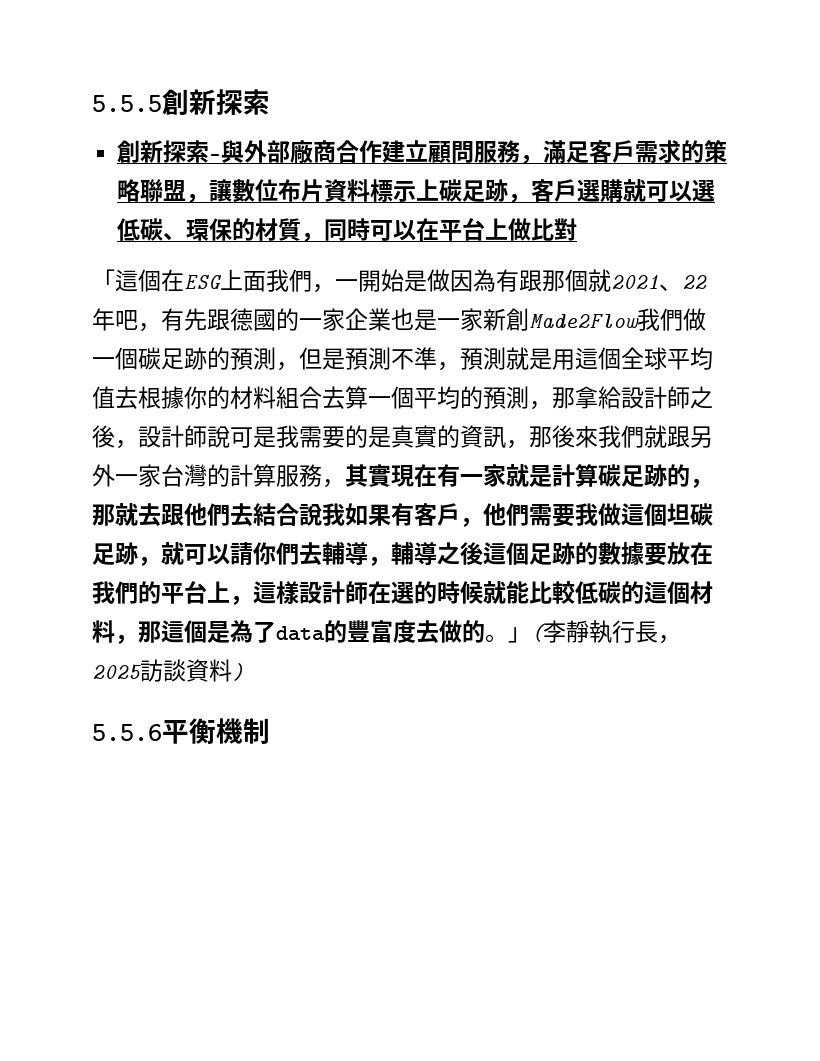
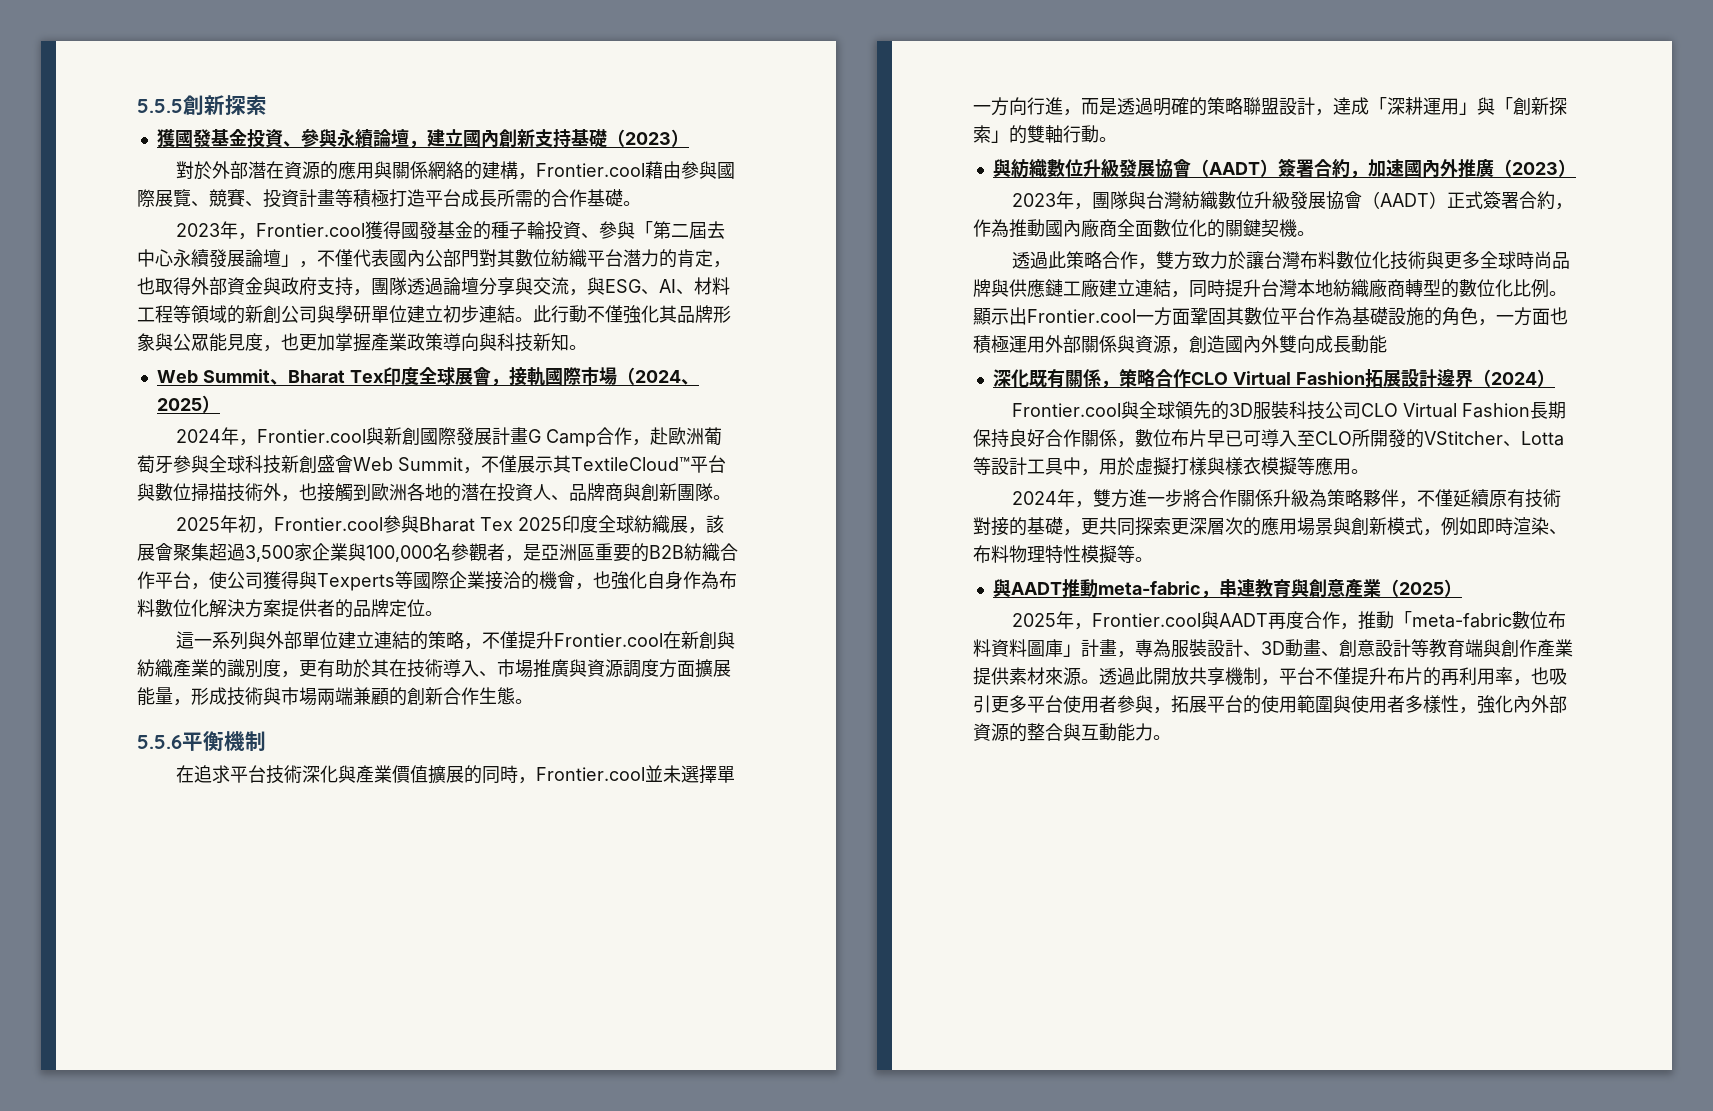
[117,140,728,164] [117,179,716,203] [117,218,578,242] [92,269,707,293] [92,308,706,332] [92,347,713,371] [92,386,713,410] [92,425,713,449] [92,464,713,488] [92,503,713,527] [92,541,713,566] [92,581,713,605] [92,620,681,644] [92,659,244,682] [92,718,270,744] 創新探索-與外部廠商合作建立顧問服務，滿足客戶需求的策略聯盟，讓數位布片資料標示上碳足跡，客戶選購就可以選低碳、環保的材質，同時可以在平台上做比對 // 「這個在ESG上面我們，一開始是做因為有跟那個就2021、22年吧，有先跟德國的一家企業也是一家新創Made2Flow我們做一個碳足跡的預測，但是預測不準，預測就是用這個全球平均值去根據你的材料組合去算一個平均的預測，那拿給設計師之後，設計師說可是我需要的是真實的資訊，那後來我們就跟另外一家台灣的計算服務，其實現在有一家就是計算碳足跡的，那就去跟他們去結合說我如果有客戶，他們需要我做這個坦碳足跡，就可以請你們去輔導，輔導之後這個足跡的數據要放在我們的平台上，這樣設計師在選的時候就能比較低碳的這個材料，那這個是為了data的豐富度去做的。」(李靜執行長，2025訪談資料) // 5.5.6平衡機制 -> [156,128,689,148] [176,161,736,180] [137,189,641,208] [176,221,726,240] [137,249,731,268] [137,277,730,296] [137,305,731,324] [137,333,587,352] [156,367,699,386] [156,395,220,413] [176,427,723,447] [137,455,726,474] [137,483,731,502] [176,515,725,534] [137,543,738,562] [137,571,737,591] [137,599,443,618] [176,631,736,650] [137,659,731,678] [137,687,533,706] [137,731,266,751] [176,765,736,784] [973,97,1567,116] [973,125,1117,144] [992,158,1576,178] [1012,191,1574,210] [973,219,1315,238] [1012,251,1571,270] [973,279,1567,298] [973,307,1568,326] [973,335,1387,354] [992,368,1555,388] [1012,401,1567,420] [973,429,1564,448] [973,457,1369,476] [1012,489,1562,508] [973,517,1567,536] [973,545,1153,564] [992,579,1462,598] [1012,611,1567,630] [973,639,1573,658] [973,667,1567,686] [973,695,1567,714] [973,723,1171,742] 獲國發基金投資、參與永續論壇，建立國內創新支持基礎（2023） // 對於外部潛在資源的應用與關係網絡的建構，Frontier.cool藉由參與國際展覽、競賽、投資計畫等積極打造平台成長所需的合作基礎。 // 2023年，Frontier.cool獲得國發基金的種子輪投資、參與「第二屆去中心永續發展論壇」，不僅代表國內公部門對其數位紡織平台潛力的肯定，也取得外部資金與政府支持，團隊透過論壇分享與交流，與ESG、AI、材料工程等領域的新創公司與學研單位建立初步連結。此行動不僅強化其品牌形象與公眾能見度，也更加掌握產業政策導向與科技新知。 // Web Summit、Bharat Tex印度全球展會，接軌國際市場（2024、2025） // 2024年，Frontier.cool與新創國際發展計畫G Camp合作，赴歐洲葡萄牙參與全球科技新創盛會Web Summit，不僅展示其TextileCloud™平台與數位掃描技術外，也接觸到歐洲各地的潛在投資人、品牌商與創新團隊。 // 2025年初，Frontier.cool參與Bharat Tex 2025印度全球紡織展，該展會聚集超過3,500家企業與100,000名參觀者，是亞洲區重要的B2B紡織合作平台，使公司獲得與Texperts等國際企業接洽的機會，也強化自身作為布料數位化解決方案提供者的品牌定位。 // 這一系列與外部單位建立連結的策略，不僅提升Frontier.cool在新創與紡織產業的識別度，更有助於其在技術導入、市場推廣與資源調度方面擴展能量，形成技術與市場兩端兼顧的創新合作生態。 // 5.5.6平衡機制 // 在追求平台技術深化與產業價值擴展的同時，Frontier.cool並未選擇單一方向行進，而是透過明確的策略聯盟設計，達成「深耕運用」與「創新探索」的雙軸行動。 // 與紡織數位升級發展協會（AADT）簽署合約，加速國內外推廣（2023） // 2023年，團隊與台灣紡織數位升級發展協會（AADT）正式簽署合約，作為推動國內廠商全面數位化的關鍵契機。 // 透過此策略合作，雙方致力於讓台灣布料數位化技術與更多全球時尚品牌與供應鏈工廠建立連結，同時提升台灣本地紡織廠商轉型的數位化比例。顯示出Frontier.cool一方面鞏固其數位平台作為基礎設施的角色，一方面也積極運用外部關係與資源，創造國內外雙向成長動能 // 深化既有關係，策略合作CLO Virtual Fashion拓展設計邊界（2024） // Frontier.cool與全球領先的3D服裝科技公司CLO Virtual Fashion長期保持良好合作關係，數位布片早已可導入至CLO所開發的VStitcher、Lotta等設計工具中，用於虛擬打樣與樣衣模擬等應用。 // 2024年，雙方進一步將合作關係升級為策略夥伴，不僅延續原有技術對接的基礎，更共同探索更深層次的應用場景與創新模式，例如即時渲染、布料物理特性模擬等。 // 與AADT推動meta-fabric，串連教育與創意產業（2025） // 2025年，Frontier.cool與AADT再度合作，推動「meta-fabric數位布料資料圖庫」計畫，專為服裝設計、3D動畫、創意設計等教育端與創作產業提供素材來源。透過此開放共享機制，平台不僅提升布片的再利用率，也吸引更多平台使用者參與，拓展平台的使用範圍與使用者多樣性，強化內外部資源的整合與互動能力。

